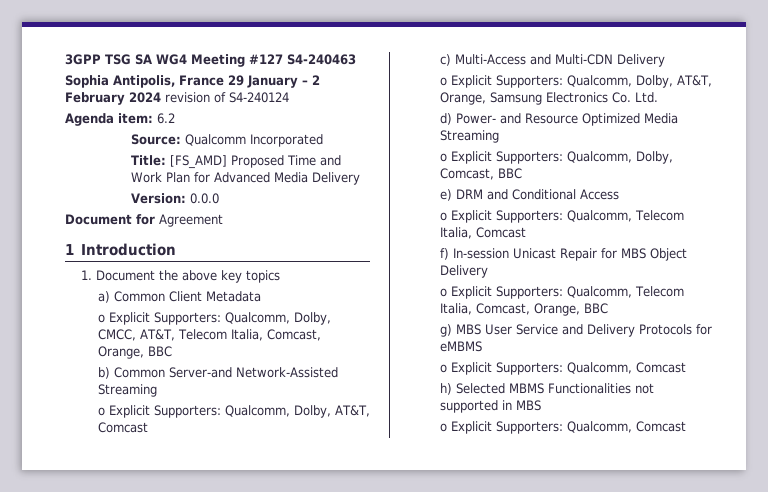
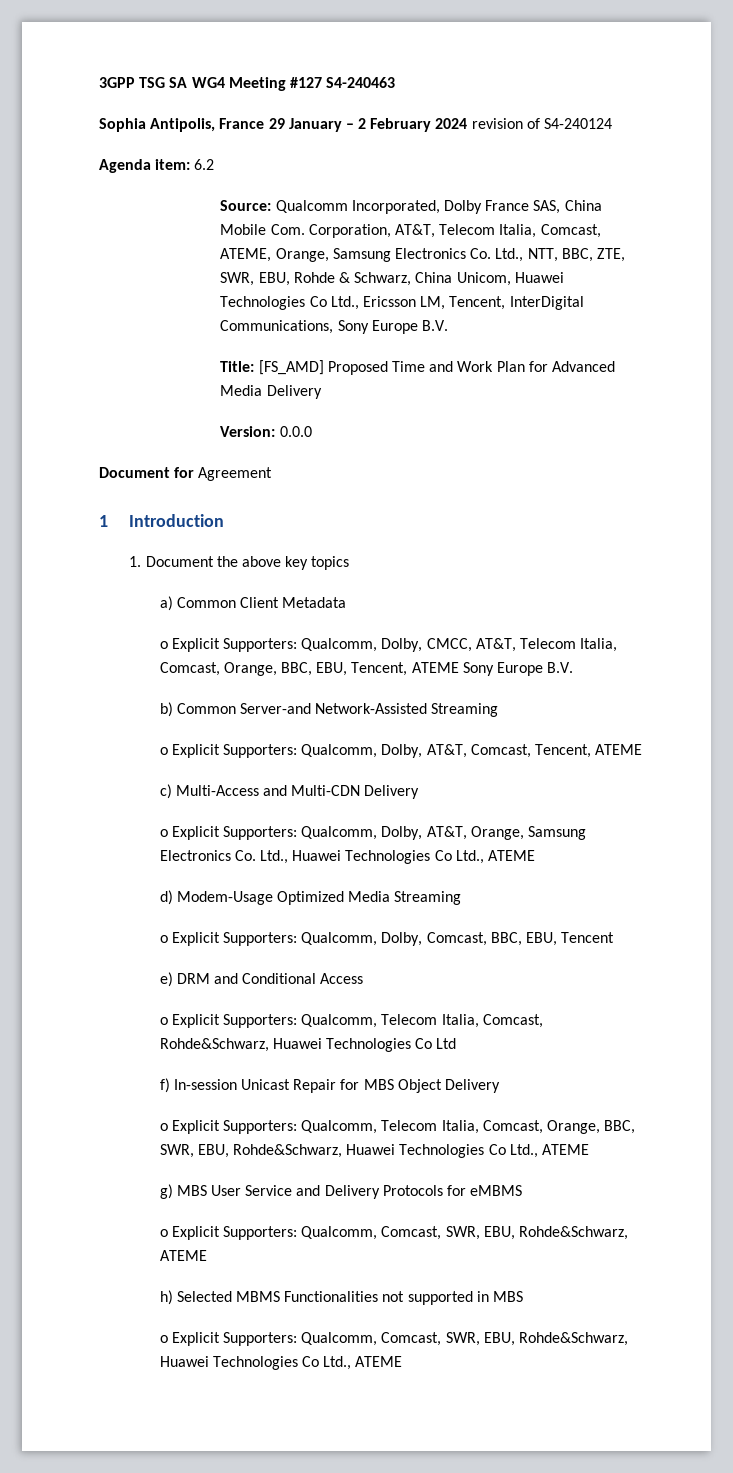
[249,134,323,147] Incorporated -> [351,200,602,214] [220,224,601,238] [220,248,625,262] [220,272,564,286] [220,296,584,310] [220,320,448,334] Incorporated, Dolby France SAS, China Mobile Com. Corporation, AT&T, Telecom Italia, Comcast, ATEME, Orange, Samsung Electronics Co. Ltd., NTT, BBC, ZTE, SWR, EBU, Rohde & Schwarz, China Unicom, Huawei Technologies Co Ltd., Ericsson LM, Tencent, InterDigital Communications, Sony Europe B.V.
[147,346,172,357] BBC -> [281,662,574,676] BBC, EBU, Tencent, ATEME Sony Europe B.V.
[97,422,148,433] Comcast -> [470,744,643,758] Comcast, Tencent, ATEME
[634,92,658,103] [439,113,578,125] Ltd. // d) Power- and Resource -> [260,850,536,864] [159,890,273,905] Ltd., Huawei Technologies Co Ltd., ATEME // d) Modem-Usage
[497,168,522,179] BBC -> [490,932,615,946] BBC, EBU, Tencent
[475,227,526,238] Comcast -> [482,1014,543,1028] [159,1038,457,1052] Comcast, Rohde&Schwarz, Huawei Technologies Co Ltd
[583,303,608,314] BBC -> [604,1120,636,1134] [159,1144,590,1158] BBC, SWR, EBU, Rohde&Schwarz, Huawei Technologies Co Ltd., ATEME
[635,362,686,373] Comcast -> [381,1226,629,1240] [159,1250,207,1261] Comcast, SWR, EBU, Rohde&Schwarz, ATEME
[635,421,686,432] Comcast -> [381,1332,629,1346] [159,1356,403,1370] Comcast, SWR, EBU, Rohde&Schwarz, Huawei Technologies Co Ltd., ATEME

